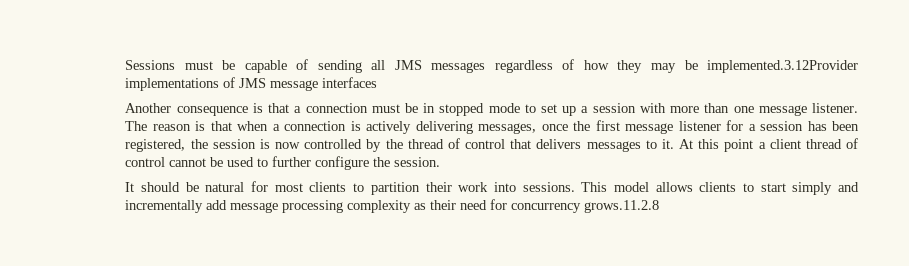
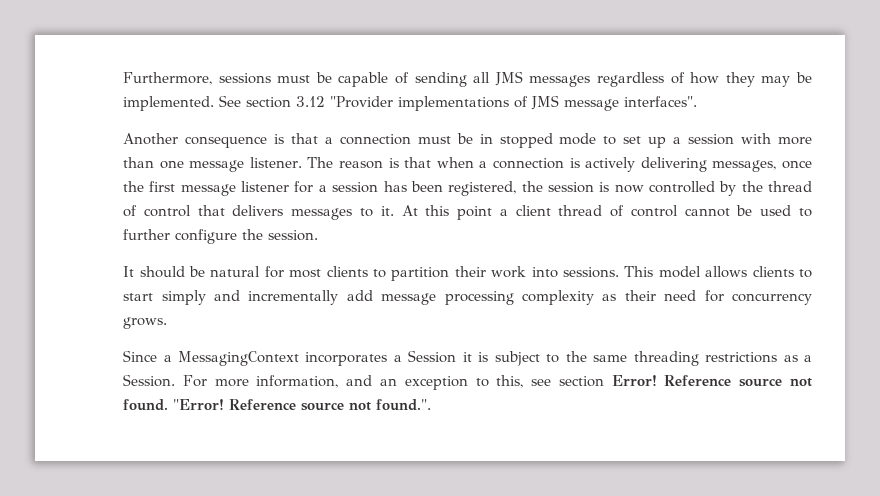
[125,60,176,70] Sessions -> [123,72,271,85] Furthermore, sessions
[706,60,858,73] implemented.3.12Provider -> [123,95,394,111] implemented. See section 3.12 "Provider
[322,77,378,88] interfaces -> [624,96,698,107] interfaces".
[584,200,660,213] grows.11.2.8 -> [123,317,168,329] [123,350,813,366] [123,374,813,390] [123,399,432,411] grows. // Since a MessagingContext incorporates a Session it is subject to the same threading restrictions as a Session. For more information, and an exception to this, see section Error! Reference source not found. "Error! Reference source not found.".

